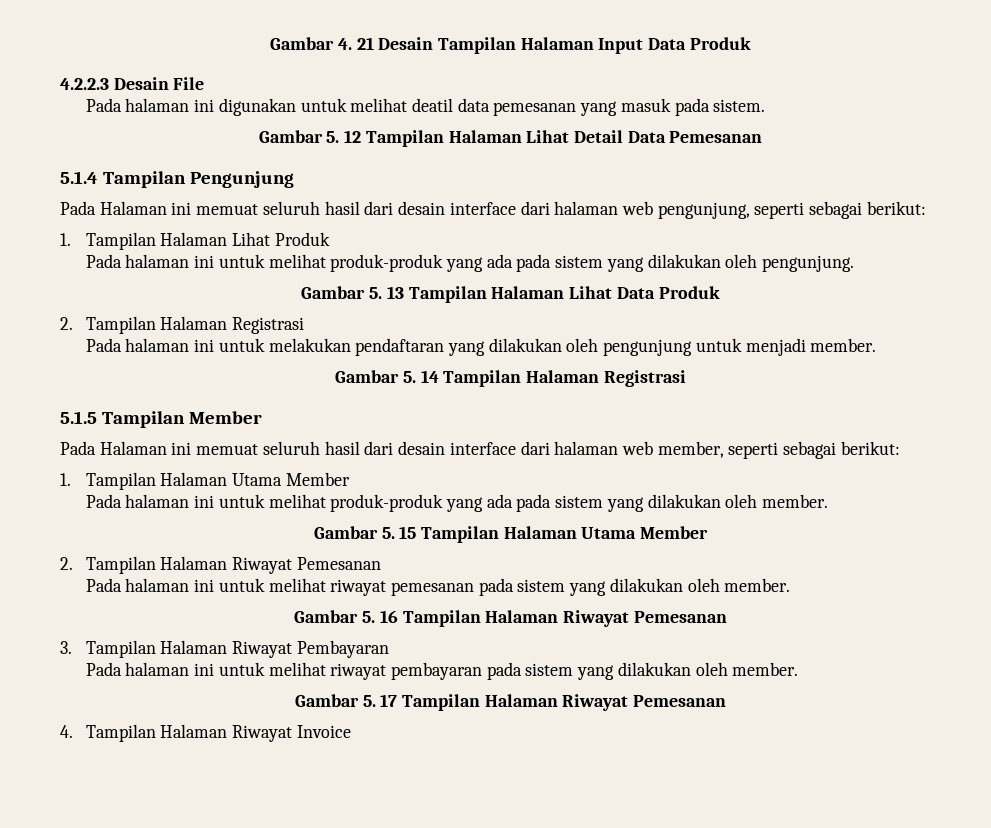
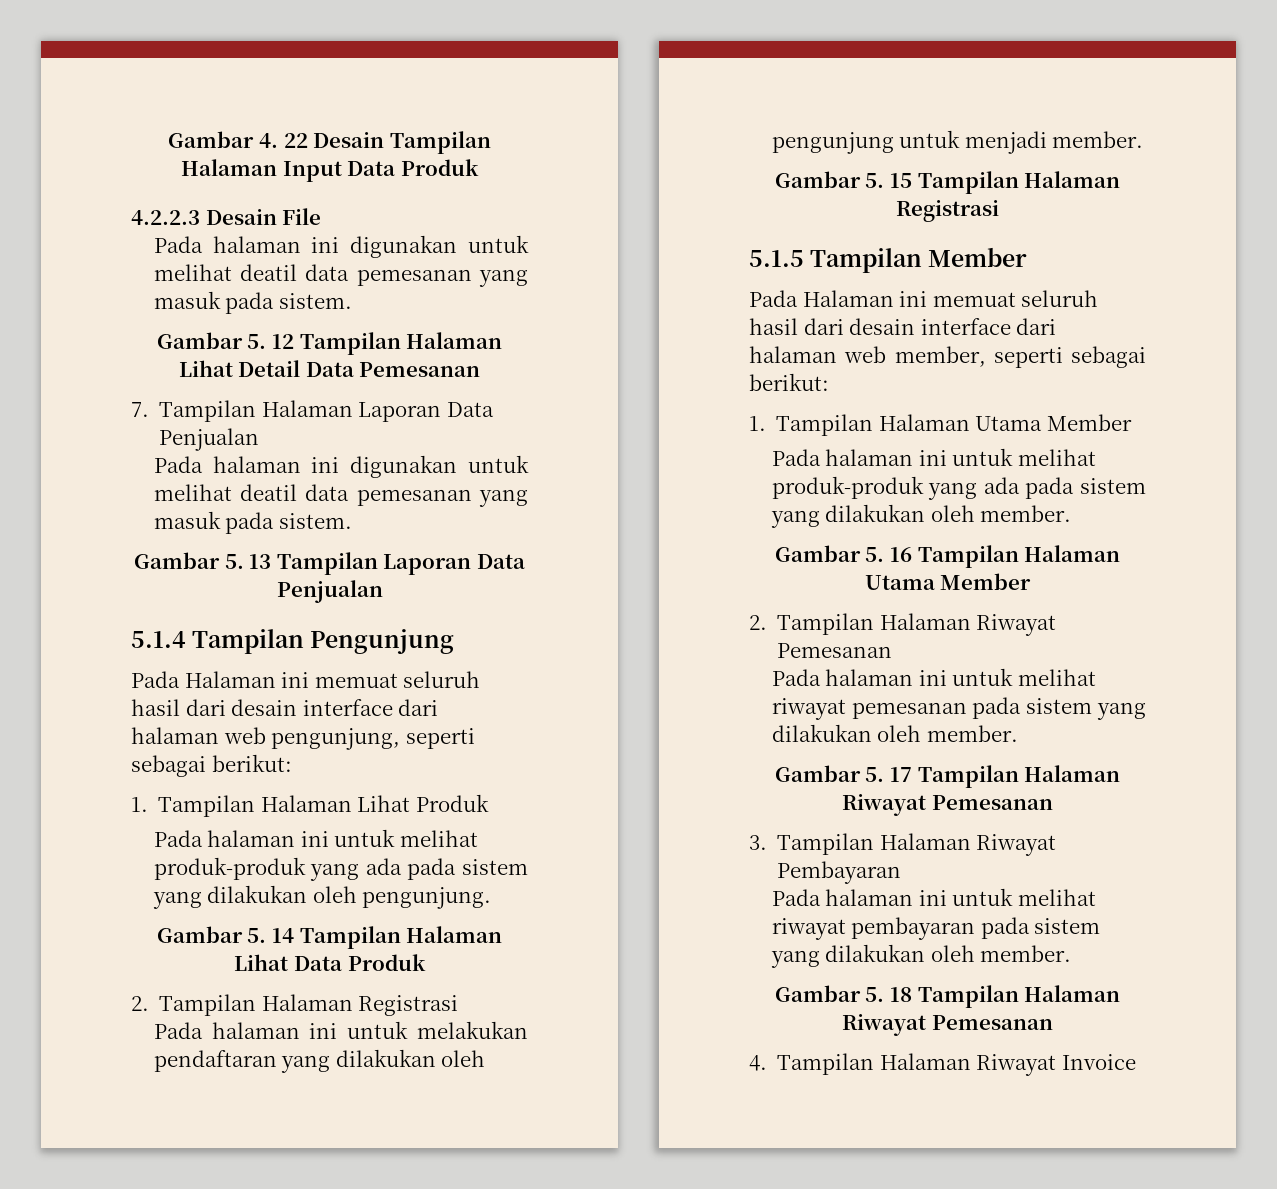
[356,37,374,50] 21 -> [283,133,308,148] 22
(763, 137) none -> [131,400,494,422] [159,428,260,451] [153,455,529,478] [153,484,528,507] [153,511,352,534] [134,552,525,575] [276,580,383,603] // 7. Tampilan Halaman Laporan Data Penjualan // Pada halaman ini digunakan untuk melihat deatil data pemesanan yang masuk pada sistem. // Gambar 5. 13 Tampilan Laporan Data Penjualan
[386,286,404,299] 13 -> [272,928,294,943] 14
[420,370,439,383] 14 -> [890,173,912,188] 15
[399,526,417,539] 15 -> [890,547,912,562] 16
[379,610,398,623] 16 -> [890,767,912,782] 17
[380,694,398,707] 17 -> [890,987,912,1002] 18

